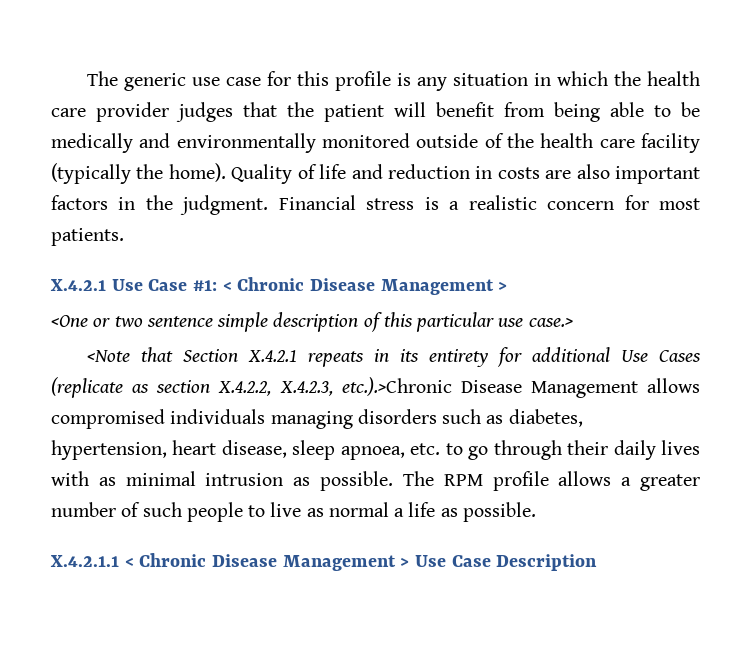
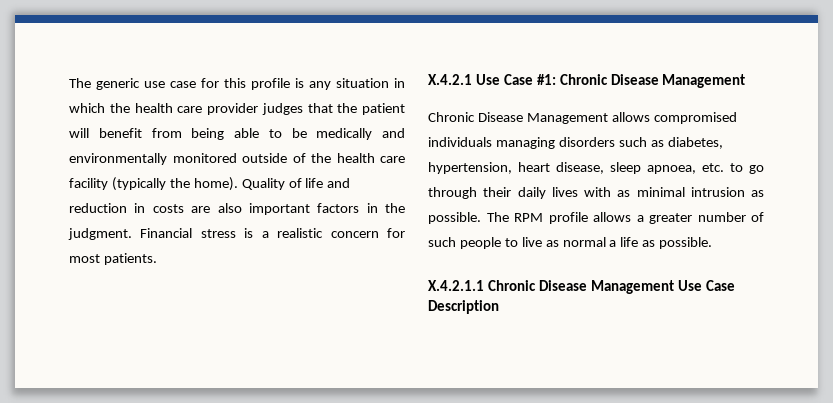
[222,277,508,295] [51,312,573,332] [86,347,702,367] [51,377,452,398] < Chronic Disease Management > // <One or two sentence simple description of this particular use case.> // <Note that Section X.4.2.1 repeats in its entirety for additional Use Cases (replicate as section X.4.2.2, X.4.2.3, etc.).>Chronic -> [559,74,746,88] [428,112,475,122] Chronic Disease Management // Chronic
[124,553,410,571] < Chronic Disease Management > -> [487,280,674,294] Chronic Disease Management

